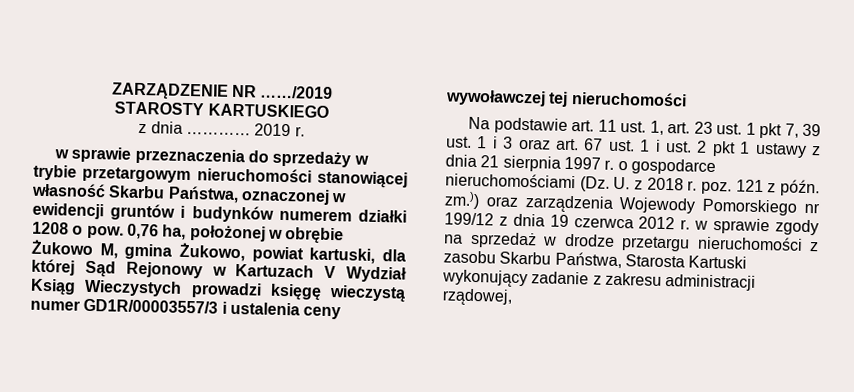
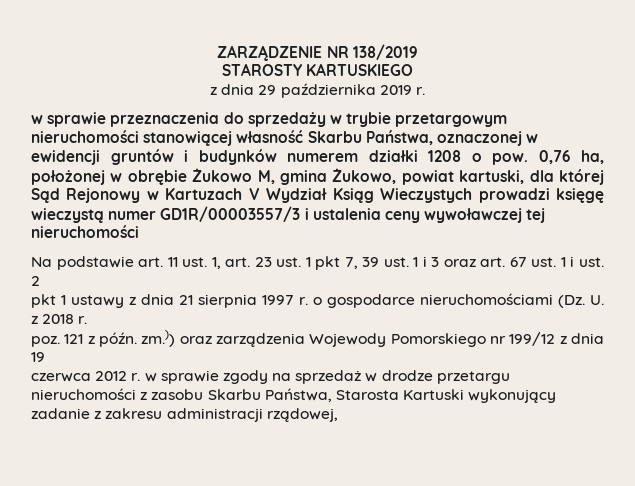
[260,85,334,100] ……/2019 -> [352,44,418,60] 138/2019
[186,131,251,136] ………… -> [258,83,376,98] 29 października
(708, 146) none -> (40, 281) //
(698, 185) none -> (88, 320) //
(569, 220) none -> (45, 357) //

